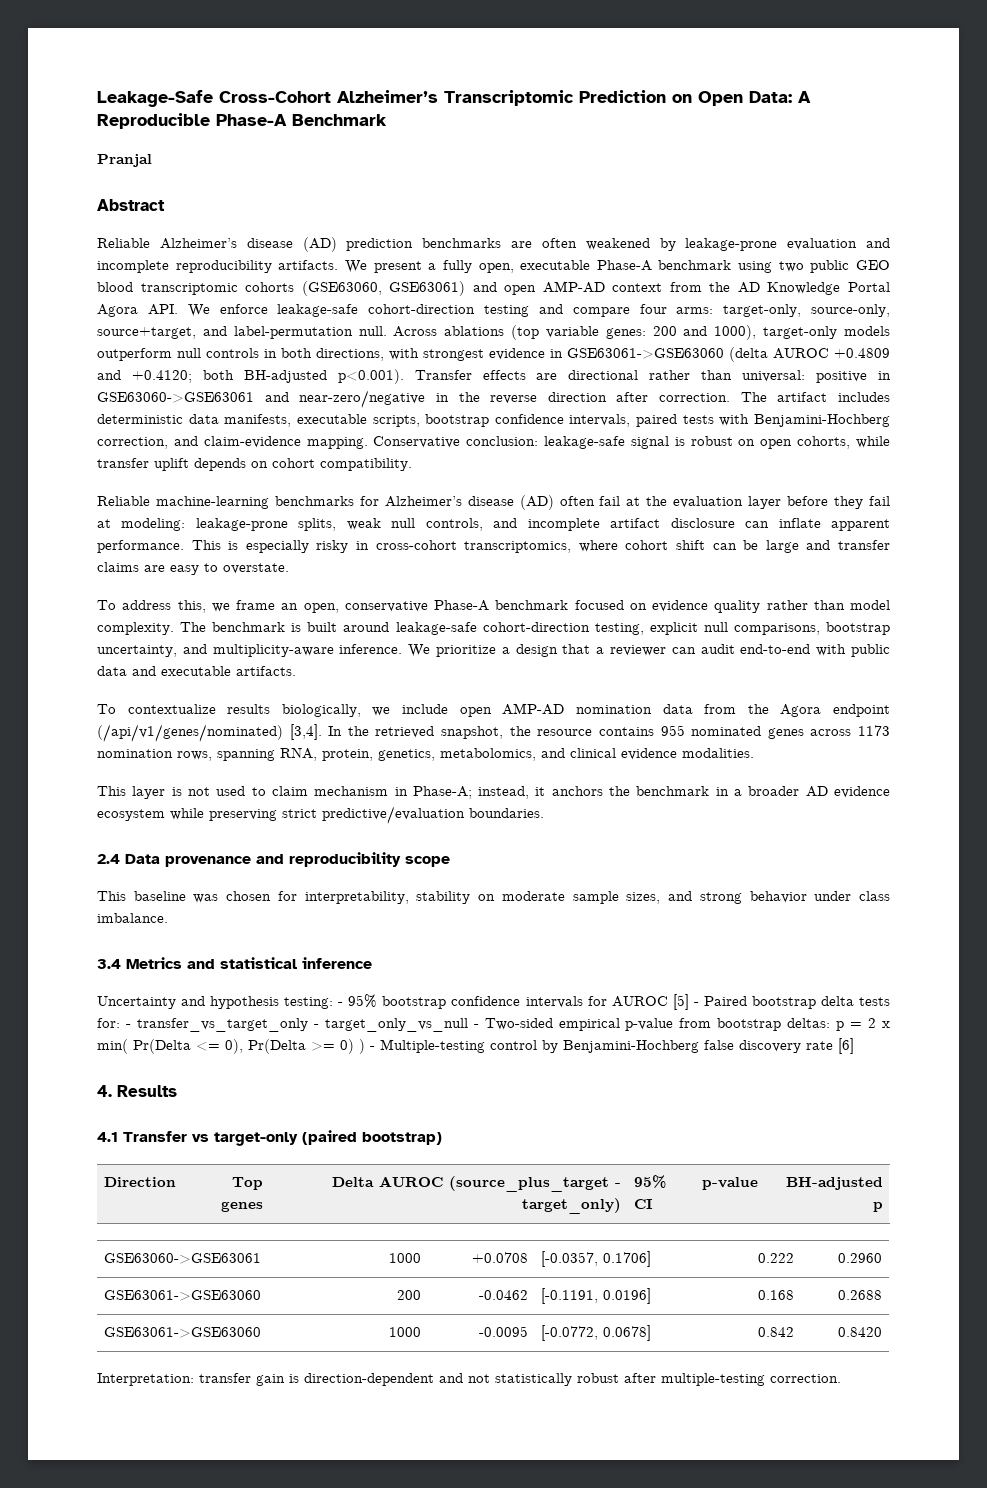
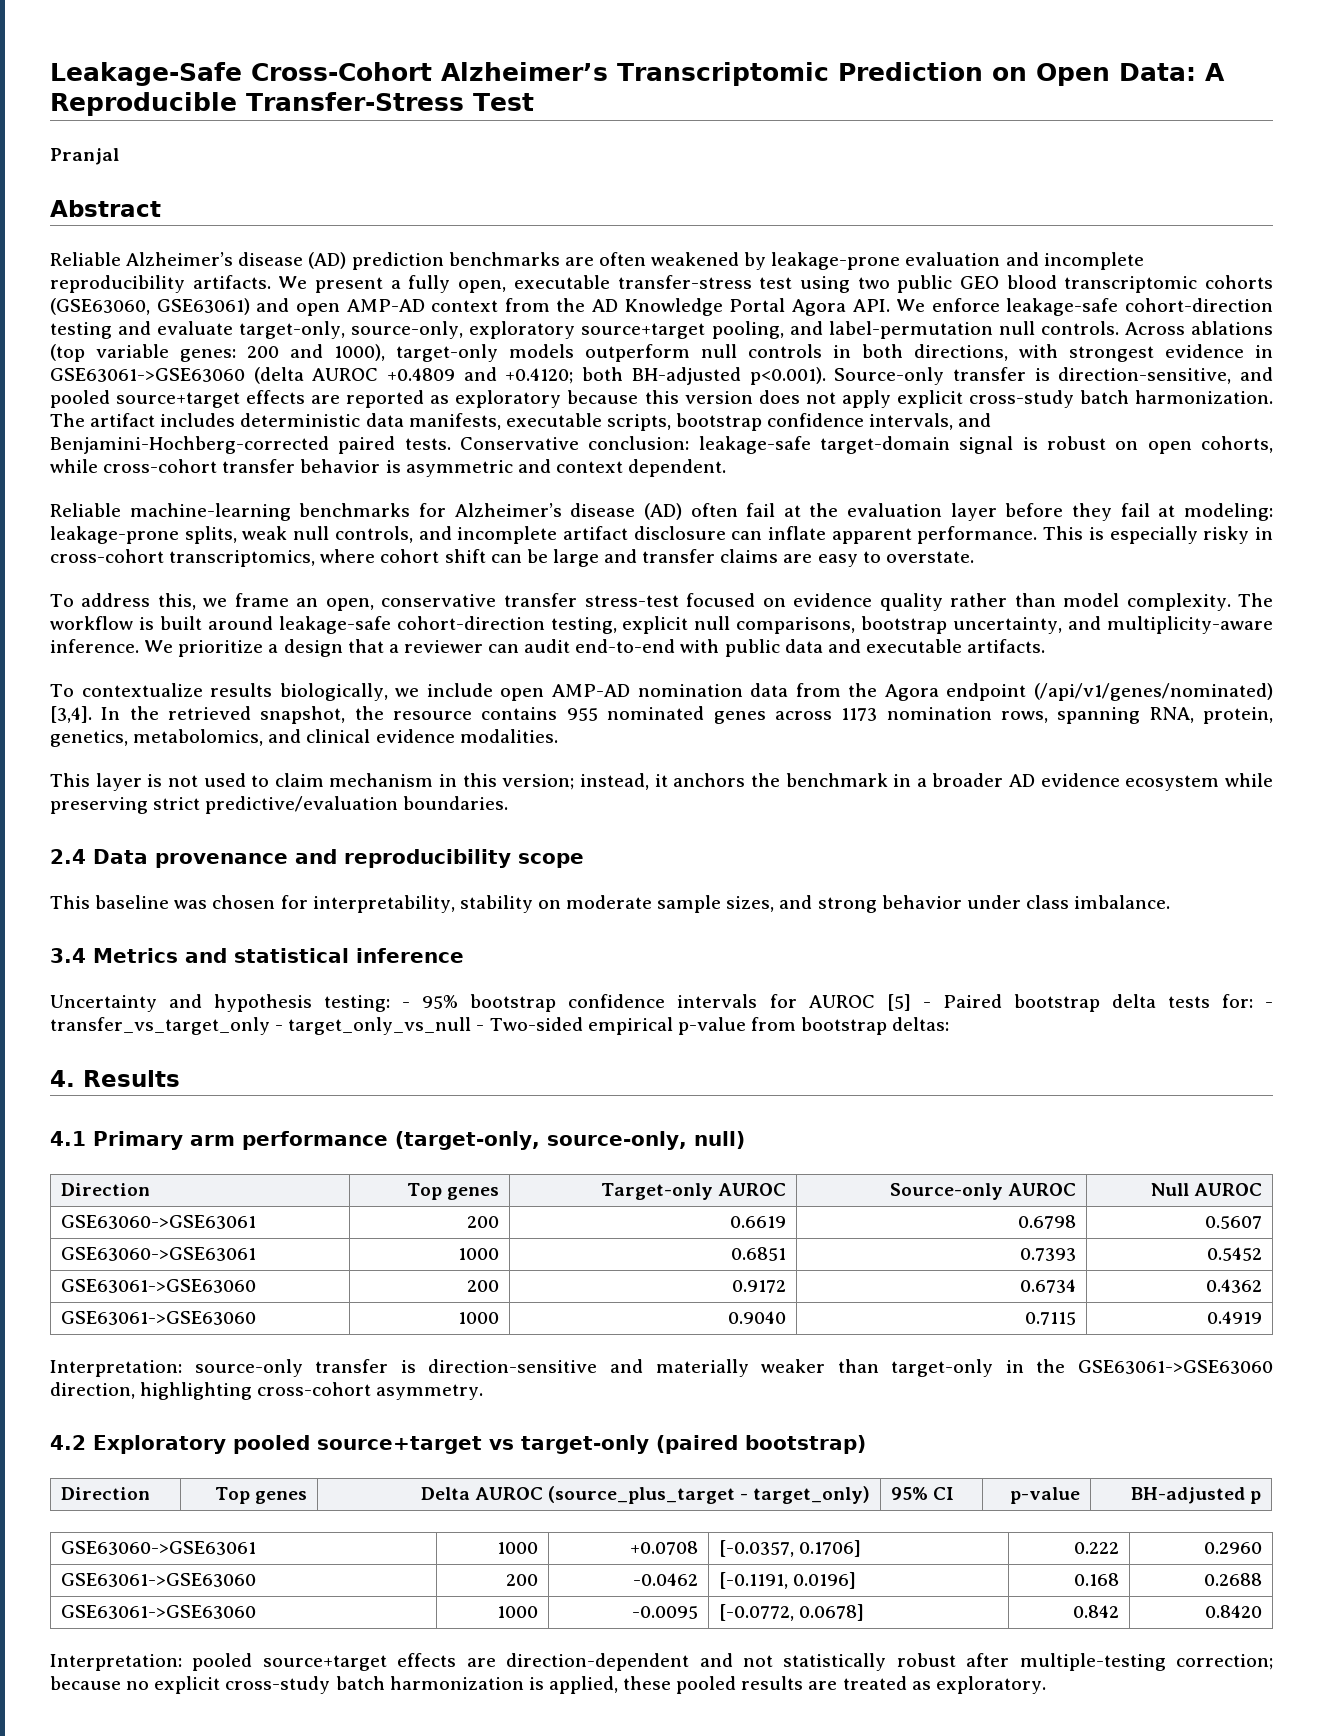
[216,114,387,126] Phase-A Benchmark -> [246,92,534,111] Transfer-Stress Test
[596,260,732,271] Phase-A benchmark -> [617,275,793,289] transfer-stress test
[572,304,891,317] [97,326,387,339] compare four arms: target-only, source-only, source+target, and label-permutation null. -> [157,321,1119,339] evaluate target-only, source-only, exploratory source+target pooling, and label-permutation null controls.
[414,370,891,383] [97,390,731,408] Transfer effects are directional rather than universal: positive in GSE63060->GSE63061 and near-zero/negative in the reverse direction after correction. -> [834,367,1273,385] [50,390,1273,408] Source-only transfer is direction-sensitive, and pooled source+target effects are reported as exploratory because this version does not apply explicit cross-study batch harmonization.
[636,414,890,427] [97,436,368,449] paired tests with Benjamini-Hochberg correction, and claim-evidence mapping. -> [958,413,992,427] [50,436,451,454] and Benjamini-Hochberg-corrected paired tests.
(626, 442) none -> [820,436,951,454] target-domain
[97,458,412,471] transfer uplift depends on cohort compatibility. -> [103,459,727,477] cross-cohort transfer behavior is asymmetric and context dependent.
[434,600,569,611] Phase-A benchmark -> [503,593,679,607] transfer stress-test
[212,622,286,632] benchmark -> [50,616,133,630] workflow
[412,786,472,799] Phase-A; -> [462,773,575,790] this version;
[836,1018,890,1031] [97,1038,854,1054] [97,1085,177,1097] [97,1131,187,1142] p = 2 x min( Pr(Delta <= 0), Pr(Delta >= 0) ) - Multiple-testing control by Benjamini-Hochberg false discovery rate [6] // 4. Results // 4.1 Transfer -> [50,1070,180,1087] [50,1131,745,1150] [60,1183,150,1196] [407,1183,500,1200] [601,1183,787,1200] [890,1183,1077,1200] [1151,1183,1263,1196] [60,1215,256,1229] [467,1216,500,1228] [730,1216,787,1228] [1018,1215,1077,1229] [1205,1216,1263,1229] [60,1247,256,1261] [458,1248,500,1260] [731,1247,787,1261] [1020,1248,1077,1261] [1207,1247,1263,1261] [60,1279,256,1293] [467,1280,500,1292] [732,1280,787,1293] [1020,1279,1077,1293] [1206,1279,1263,1293] [60,1311,256,1325] [458,1312,500,1324] [728,1311,787,1324] [1025,1312,1077,1325] [1207,1311,1263,1324] [50,1359,1274,1377] [50,1382,484,1400] [50,1435,482,1454] // 4. Results // 4.1 Primary arm performance (target-only, source-only, null) // Direction | Top genes | Target-only AUROC | Source-only AUROC | Null AUROC // GSE63060->GSE63061 | 200 | 0.6619 | 0.6798 | 0.5607 // GSE63060->GSE63061 | 1000 | 0.6851 | 0.7393 | 0.5452 // GSE63061->GSE63060 | 200 | 0.9172 | 0.6734 | 0.4362 // GSE63061->GSE63060 | 1000 | 0.9040 | 0.7115 | 0.4919 // Interpretation: source-only transfer is direction-sensitive and materially weaker than target-only in the GSE63061->GSE63060 direction, highlighting cross-cohort asymmetry. // 4.2 Exploratory pooled source+target
[199,1373,299,1386] transfer gain is -> [192,1653,496,1671] pooled source+target effects are
[770,1374,841,1383] correction. -> [1176,1654,1273,1670] [50,1676,1046,1694] correction; because no explicit cross-study batch harmonization is applied, these pooled results are treated as exploratory.

